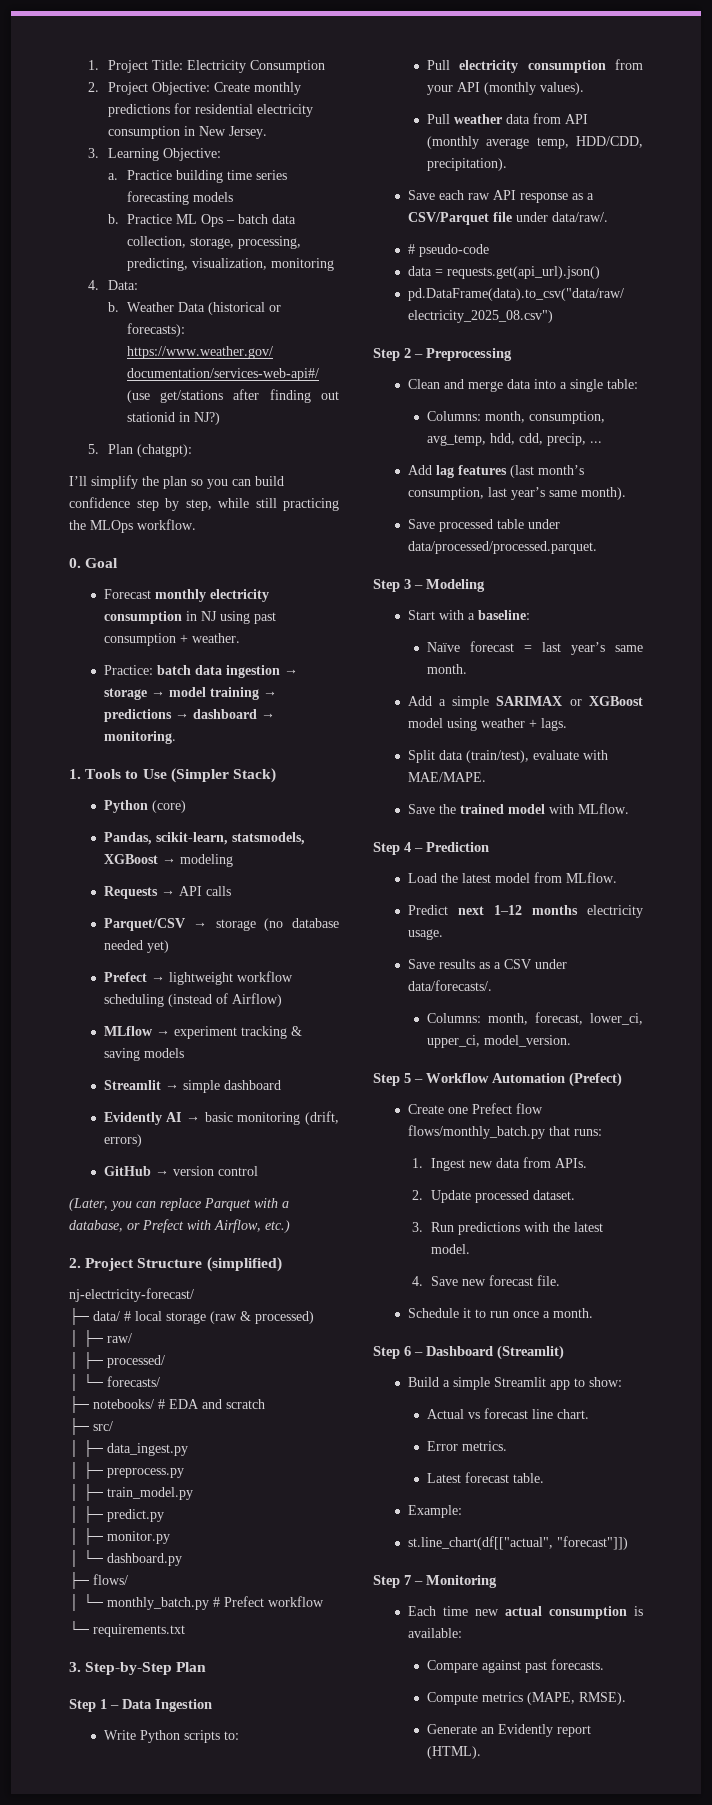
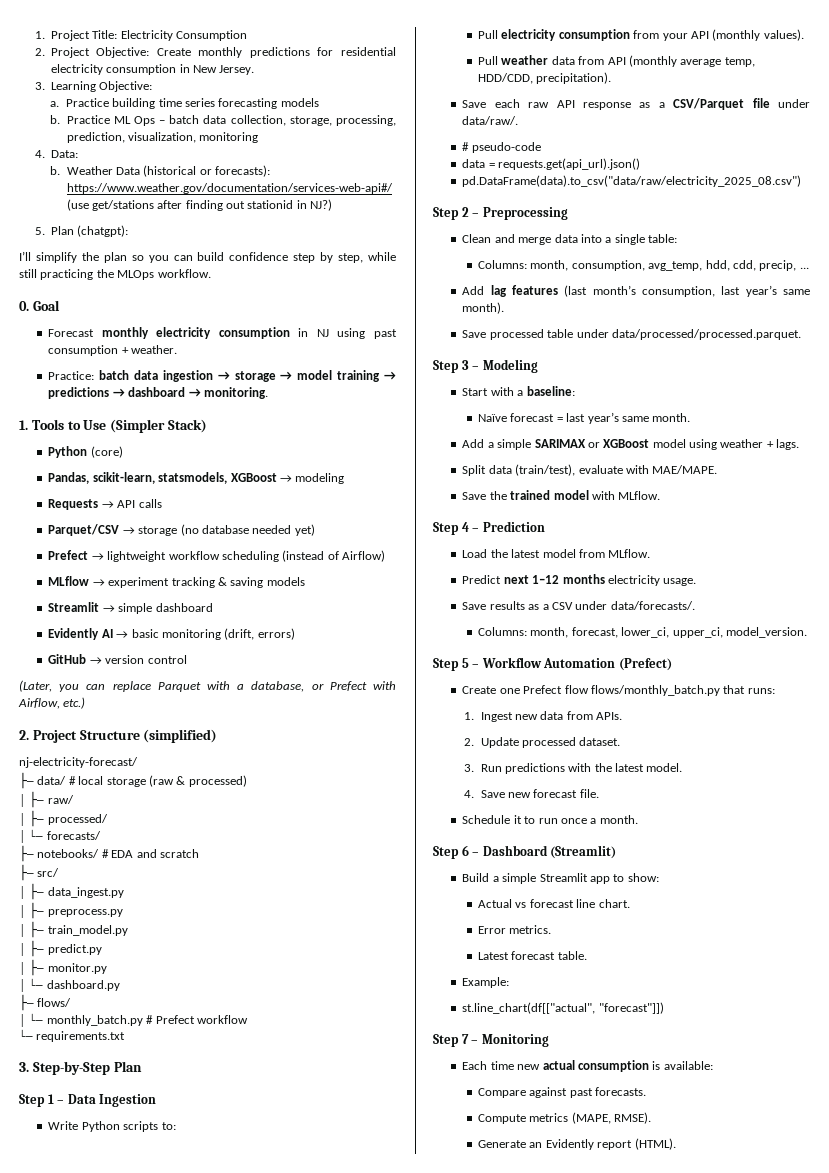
[126,258,188,271] predicting, -> [66,132,125,143] prediction,

